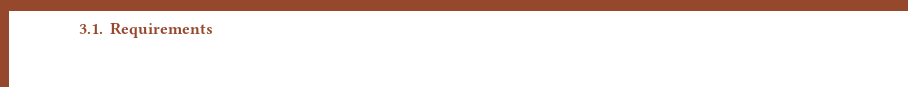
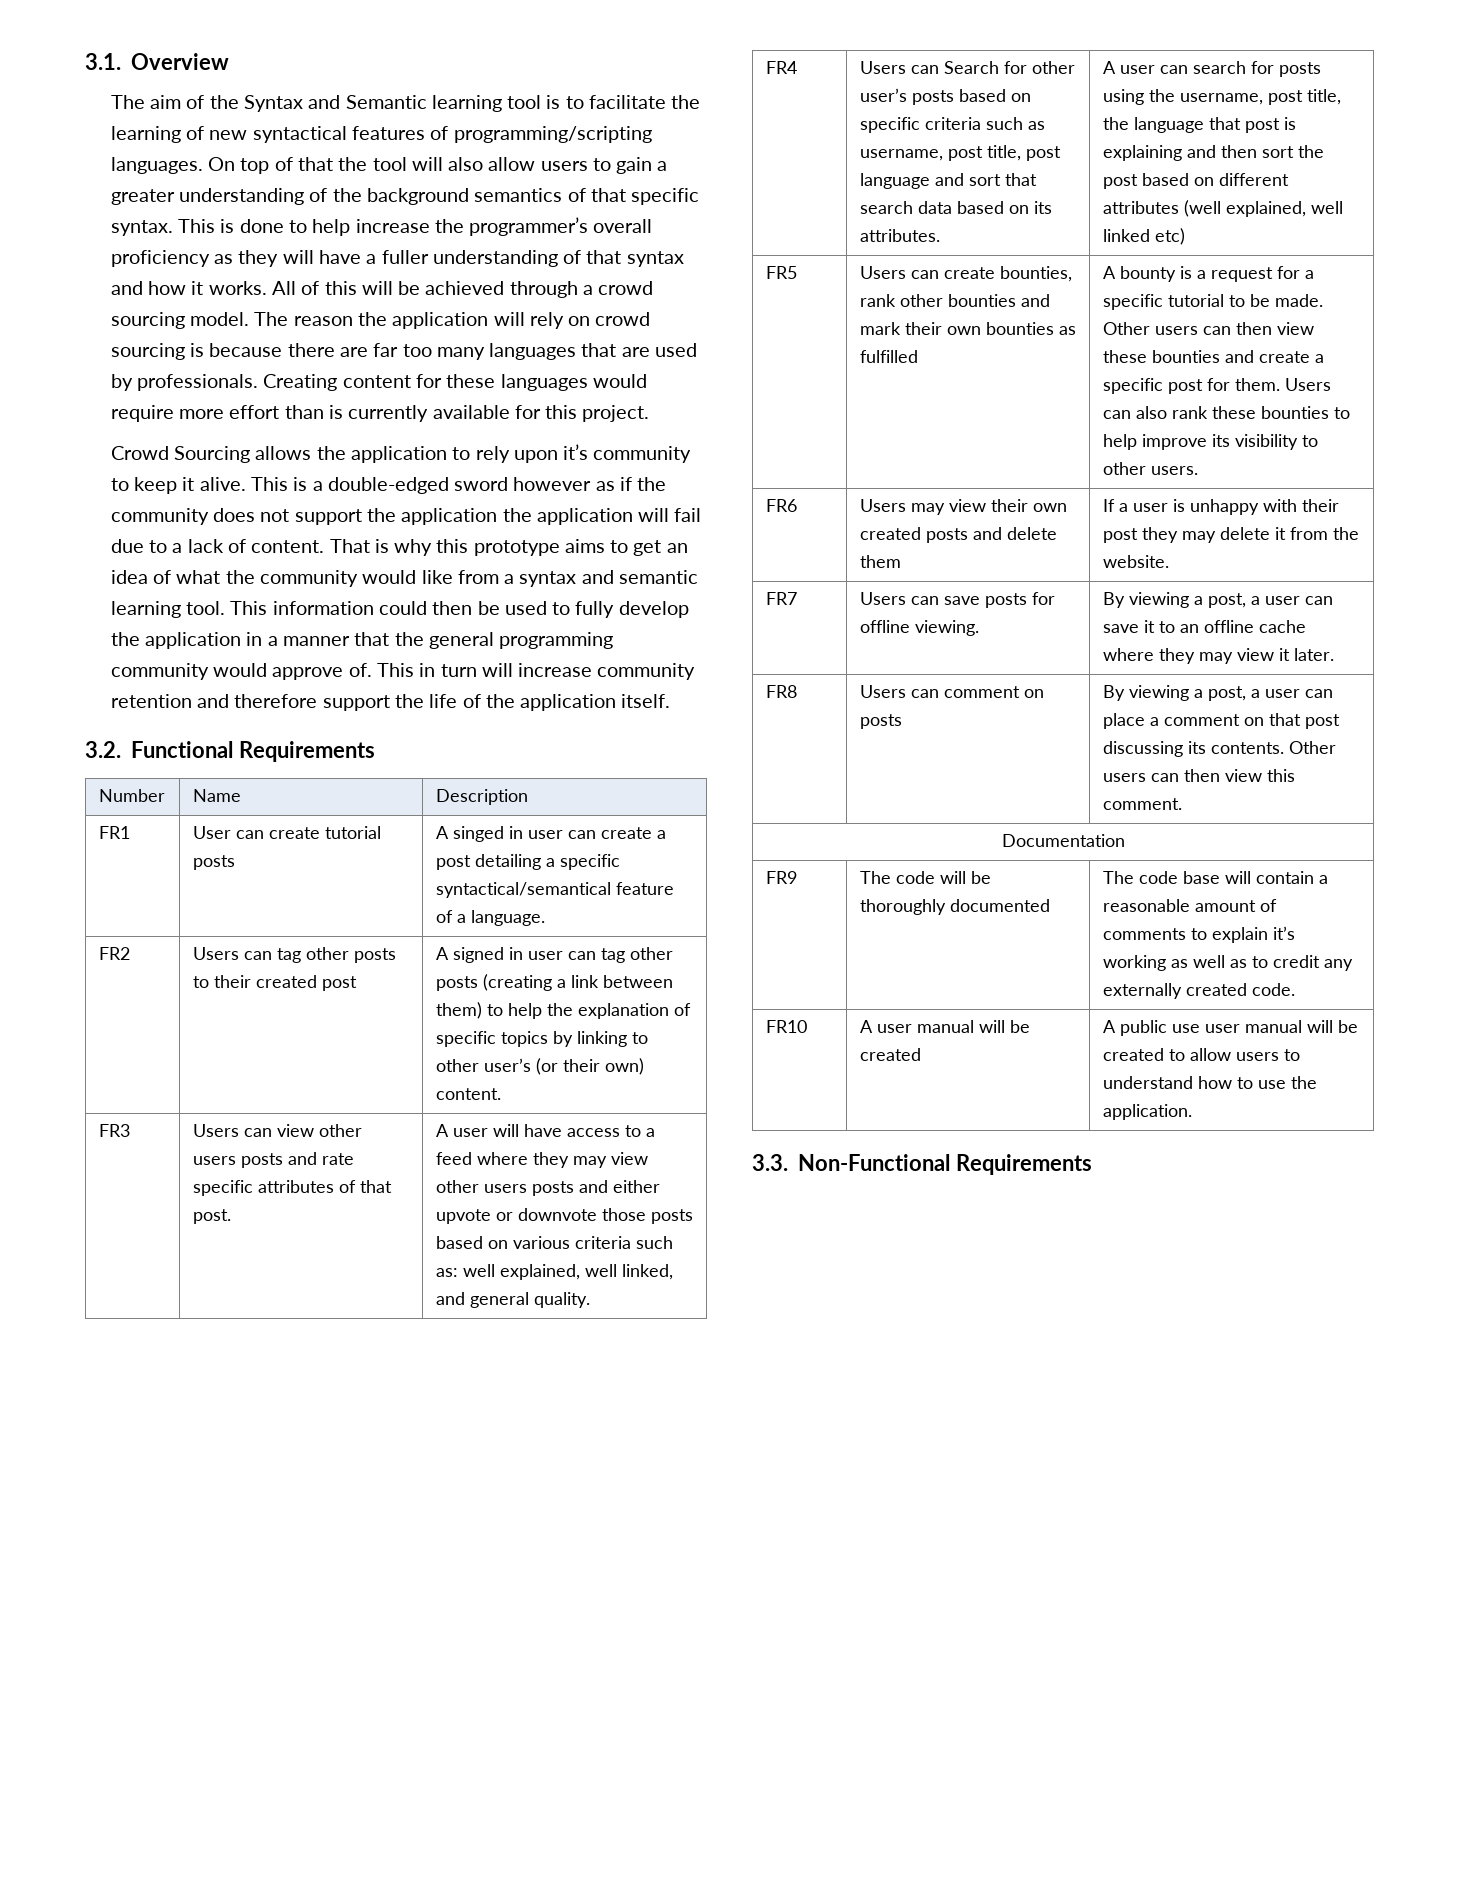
(103, 29) none -> [130,53,229,70] [110,95,701,112] [110,126,652,143] [110,157,668,174] [110,188,700,205] [110,217,653,236] [110,250,684,267] [110,281,654,298] [110,312,651,329] [110,343,697,360] [110,374,647,391] [110,405,650,422] [110,444,692,463] [110,477,667,494] [110,508,702,525] [110,539,688,556] [110,570,698,587] [110,601,689,618] [110,632,614,649] [110,663,696,680] [110,694,671,711] [85,741,375,762] [98,789,165,802] [192,789,241,802] [435,789,528,805] [98,826,130,839] [192,826,381,839] [192,855,235,870] [435,826,666,842] [435,854,620,870] [435,882,674,898] [435,910,545,926] [98,947,130,960] [192,947,396,963] [192,975,357,991] [435,947,673,963] [435,974,673,991] [435,1002,691,1019] [435,1031,648,1047] [435,1058,644,1075] [435,1088,501,1100] [98,1124,130,1137] [192,1124,362,1137] [192,1152,354,1168] [192,1180,392,1196] [192,1209,231,1224] [435,1124,655,1137] [435,1152,648,1168] [435,1180,660,1196] [435,1208,693,1224] [435,1236,673,1249] [435,1264,673,1280] [435,1292,590,1308] [765,61,797,74] [859,61,1075,74] [859,88,1031,105] [859,117,1045,133] [859,145,1061,161] [859,173,1037,189] [859,201,1052,214] [859,229,940,242] [1102,61,1321,77] [1102,89,1341,105] [1102,117,1296,133] [1102,145,1324,161] [1102,173,1289,189] [1102,200,1343,217] [1102,228,1185,245] [765,266,797,279] [859,266,1072,282] [859,294,1050,307] [859,322,1076,335] [859,350,918,363] [1102,266,1314,282] [1102,294,1323,310] [1102,322,1314,335] [1102,350,1324,363] [1102,378,1331,394] [1102,406,1350,419] [1102,434,1318,450] [1102,462,1198,475] [765,499,797,512] [859,499,1067,515] [859,527,1057,543] [859,555,901,568] [1102,499,1339,515] [1102,527,1359,543] [1102,555,1169,568] [765,592,797,605] [859,592,1055,608] [859,620,979,636] [1102,592,1333,608] [1102,620,1306,633] [1102,648,1334,664] [765,685,797,698] [859,685,1044,698] [859,714,902,729] [1102,685,1333,701] [1102,713,1340,729] [1102,741,1336,757] [1102,769,1295,782] [1102,798,1182,810] [1001,834,1125,847] [765,871,797,884] [859,871,991,884] [859,899,1050,915] [1102,871,1328,884] [1102,899,1277,912] [1102,926,1295,943] [1102,955,1353,971] [1102,983,1295,999] [765,1020,807,1033] [859,1020,1030,1033] [859,1048,921,1061] [1102,1020,1358,1036] [1102,1048,1300,1061] [1102,1076,1317,1089] [1102,1104,1192,1120] [752,1154,950,1171] Overview // The aim of the Syntax and Semantic learning tool is to facilitate the learning of new syntactical features of programming/scripting languages. On top of that the tool will also allow users to gain a greater understanding of the background semantics of that specific syntax. This is done to help increase the programmer’s overall proficiency as they will have a fuller understanding of that syntax and how it works. All of this will be achieved through a crowd sourcing model. The reason the application will rely on crowd sourcing is because there are far too many languages that are used by professionals. Creating content for these languages would require more effort than is currently available for this project. // Crowd Sourcing allows the application to rely upon it’s community to keep it alive. This is a double-edged sword however as if the community does not support the application the application will fail due to a lack of content. That is why this prototype aims to get an idea of what the community would like from a syntax and semantic learning tool. This information could then be used to fully develop the application in a manner that the general programming community would approve of. This in turn will increase community retention and therefore support the life of the application itself. // 3.2. Functional Requirements // Number | Name | Description // FR1 | User can create tutorial posts | A singed in user can create a post detailing a specific syntactical/semantical feature of a language. // FR2 | Users can tag other posts to their created post | A signed in user can tag other posts (creating a link between them) to help the explanation of specific topics by linking to other user’s (or their own) content. // FR3 | Users can view other users posts and rate specific attributes of that post. | A user will have access to a feed where they may view other users posts and either upvote or downvote those posts based on various criteria such as: well explained, well linked, and general quality. // FR4 | Users can Search for other user’s posts based on specific criteria such as username, post title, post language and sort that search data based on its attributes. | A user can search for posts using the username, post title, the language that post is explaining and then sort the post based on different attributes (well explained, well linked etc) // FR5 | Users can create bounties, rank other bounties and mark their own bounties as fulfilled | A bounty is a request for a specific tutorial to be made. Other users can then view these bounties and create a specific post for them. Users can also rank these bounties to help improve its visibility to other users. // FR6 | Users may view their own created posts and delete them | If a user is unhappy with their post they may delete it from the website. // FR7 | Users can save posts for offline viewing. | By viewing a post, a user can save it to an offline cache where they may view it later. // FR8 | Users can comment on posts | By viewing a post, a user can place a comment on that post discussing its contents. Other users can then view this comment. // Documentation // FR9 | The code will be thoroughly documented | The code base will contain a reasonable amount of comments to explain it’s working as well as to credit any externally created code. // FR10 | A user manual will be created | A public use user manual will be created to allow users to understand how to use the application. // 3.3. Non-Functional

